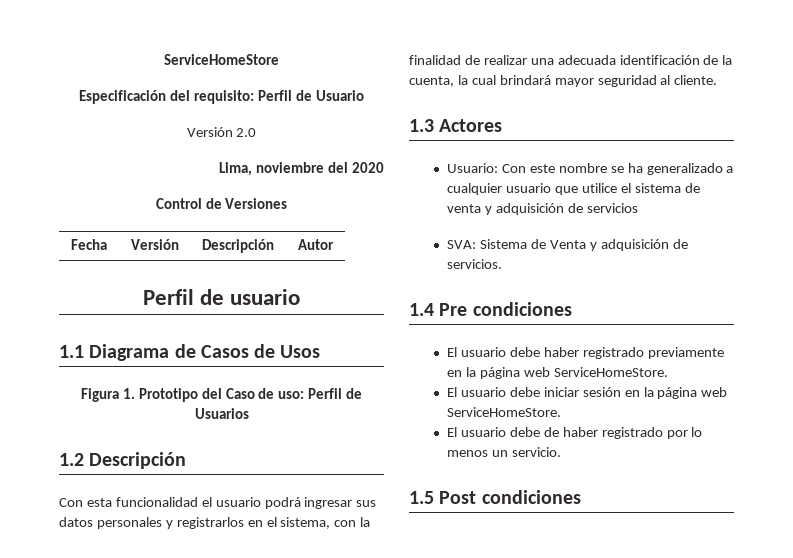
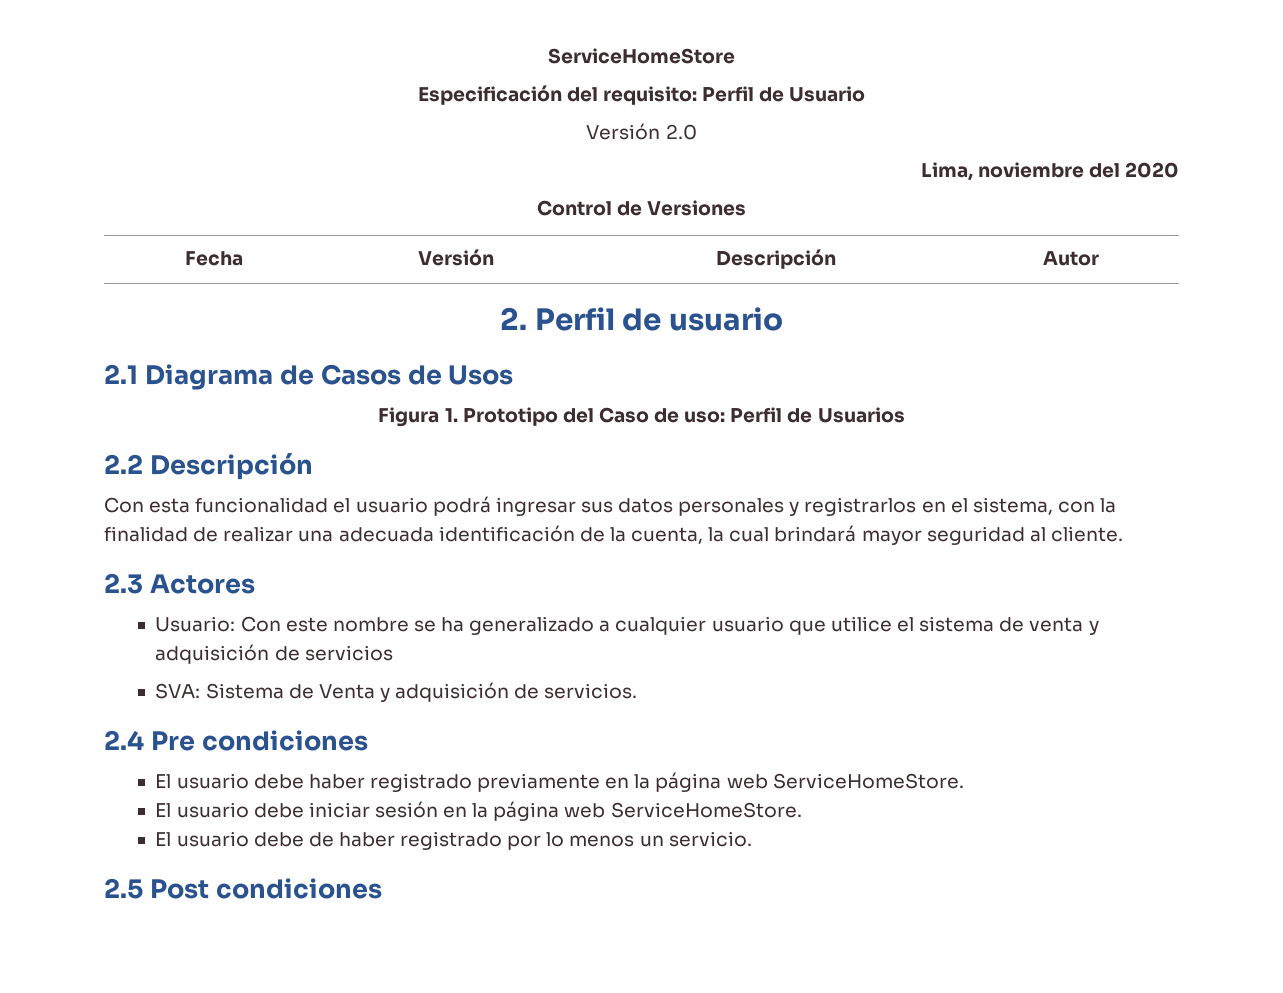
(334, 244) none -> [499,307,527,330] 2.
[59,345,84,358] 1.1 -> [104,364,138,384] 2.1
[59,453,84,466] 1.2 -> [104,454,143,474] 2.2
[409,119,434,132] 1.3 -> [104,573,143,594] 2.3
[409,303,434,316] 1.4 -> [104,730,144,750] 2.4
[409,491,434,504] 1.5 -> [104,878,143,899] 2.5

